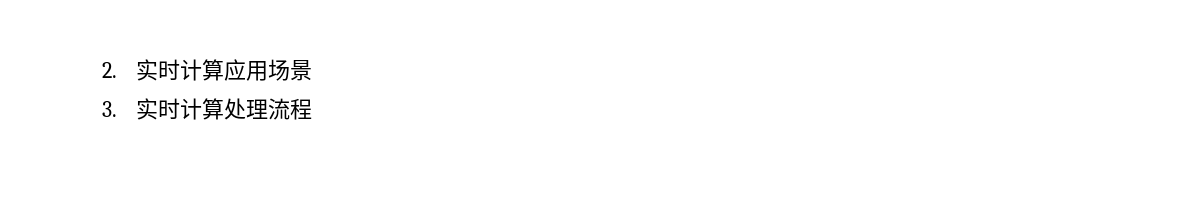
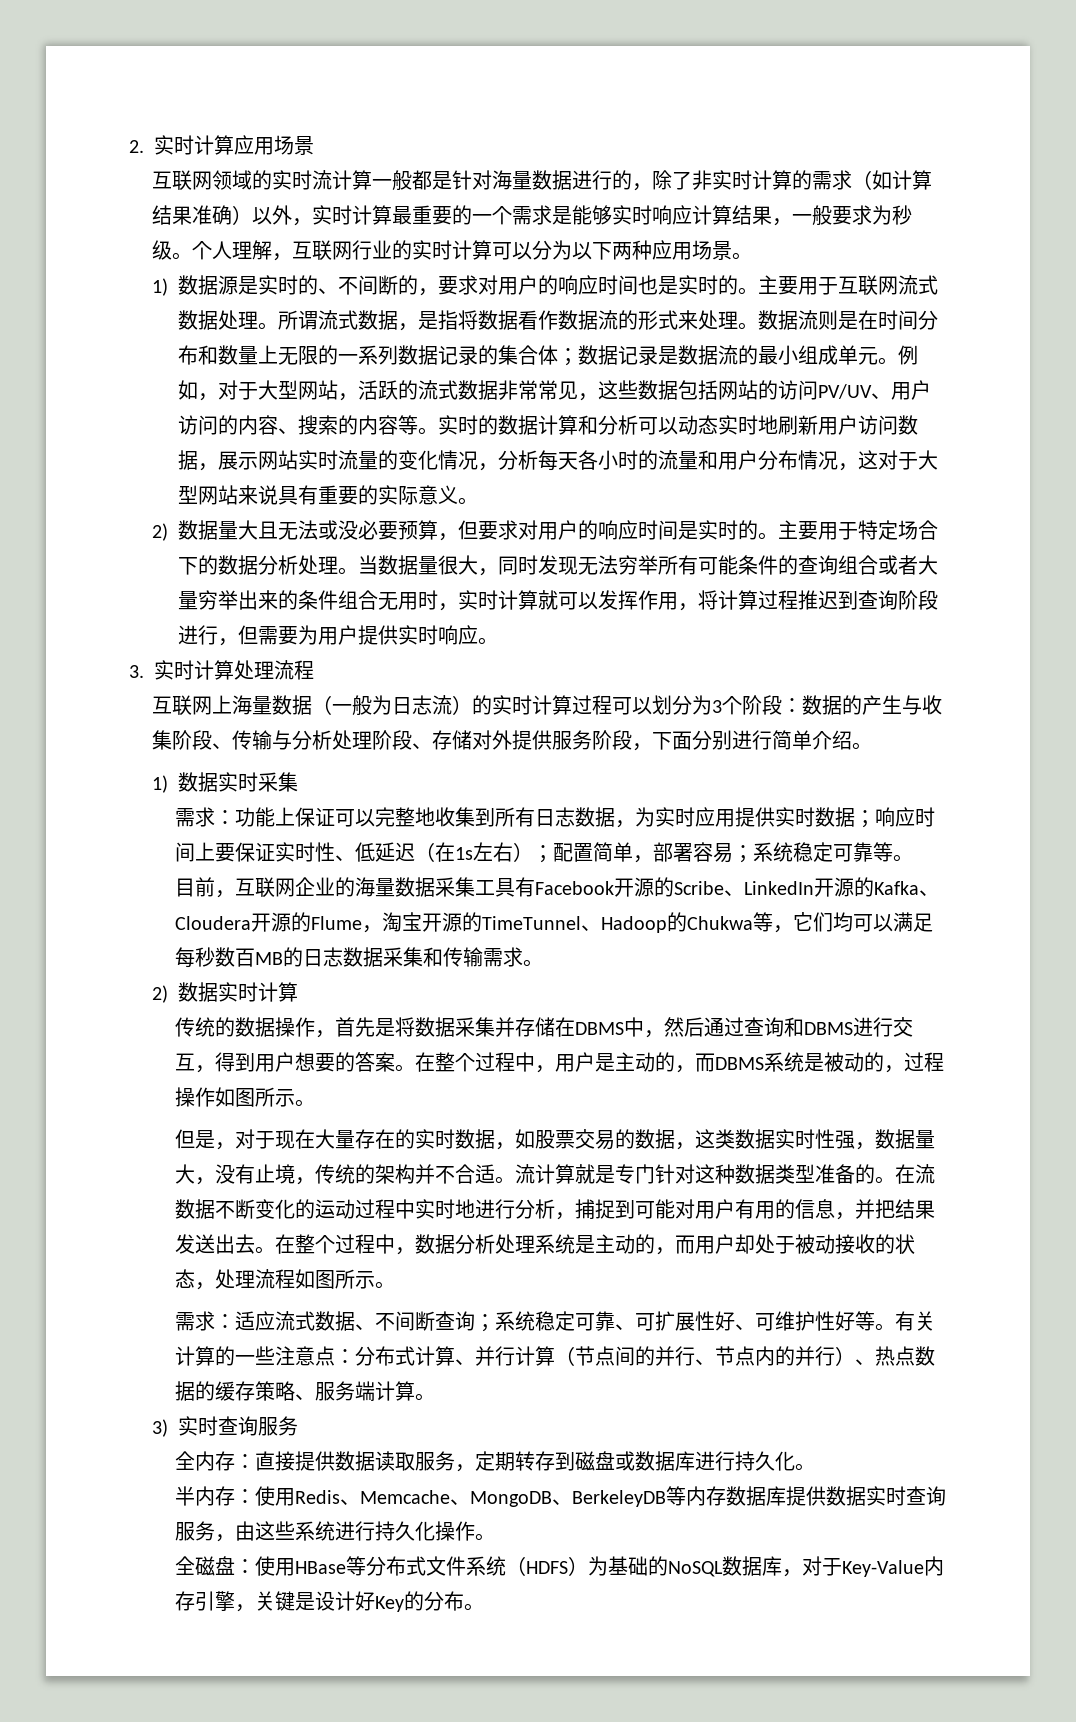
(312, 70) none -> [152,170,933,191] [152,205,913,226] [152,240,753,261] [152,275,939,296] [178,310,939,331] [178,345,919,366] [178,380,932,401] [178,415,919,435] [178,450,939,471] [178,485,479,505] [152,520,939,541] [178,555,939,576] [178,590,939,611] [178,625,499,646] // 互联网领域的实时流计算一般都是针对海量数据进行的，除了非实时计算的需求（如计算结果准确）以外，实时计算最重要的一个需求是能够实时响应计算结果，一般要求为秒级。个人理解，互联网行业的实时计算可以分为以下两种应用场景。 // 1)数据源是实时的、不间断的，要求对用户的响应时间也是实时的。主要用于互联网流式数据处理。所谓流式数据，是指将数据看作数据流的形式来处理。数据流则是在时间分布和数量上无限的一系列数据记录的集合体；数据记录是数据流的最小组成单元。例如，对于大型网站，活跃的流式数据非常常见，这些数据包括网站的访问PV/UV、用户访问的内容、搜索的内容等。实时的数据计算和分析可以动态实时地刷新用户访问数据，展示网站实时流量的变化情况，分析每天各小时的流量和用户分布情况，这对于大型网站来说具有重要的实际意义。 // 2)数据量大且无法或没必要预算，但要求对用户的响应时间是实时的。主要用于特定场合下的数据分析处理。当数据量很大，同时发现无法穷举所有可能条件的查询组合或者大量穷举出来的条件组合无用时，实时计算就可以发挥作用，将计算过程推迟到查询阶段进行，但需要为用户提供实时响应。
(312, 109) none -> [152,695,943,716] [152,730,873,751] [152,772,299,793] [175,807,936,828] [175,842,914,863] [175,877,940,898] [175,912,934,933] [175,947,544,968] [152,982,299,1003] [175,1017,914,1038] [175,1052,945,1073] [175,1087,316,1107] [175,1129,936,1150] [175,1164,936,1185] [175,1199,936,1220] [175,1234,916,1255] [175,1269,396,1290] [175,1311,936,1332] [175,1346,936,1366] [175,1381,436,1401] [152,1416,299,1437] [175,1451,816,1472] [175,1486,947,1507] [175,1521,496,1542] [175,1556,945,1577] [175,1591,485,1612] // 互联网上海量数据（一般为日志流）的实时计算过程可以划分为3个阶段：数据的产生与收集阶段、传输与分析处理阶段、存储对外提供服务阶段，下面分别进行简单介绍。 // 1)数据实时采集 // 需求：功能上保证可以完整地收集到所有日志数据，为实时应用提供实时数据；响应时间上要保证实时性、低延迟（在1s左右）；配置简单，部署容易；系统稳定可靠等。 // 目前，互联网企业的海量数据采集工具有Facebook开源的Scribe、LinkedIn开源的Kafka、Cloudera开源的Flume，淘宝开源的TimeTunnel、Hadoop的Chukwa等，它们均可以满足每秒数百MB的日志数据采集和传输需求。 // 2)数据实时计算 // 传统的数据操作，首先是将数据采集并存储在DBMS中，然后通过查询和DBMS进行交互，得到用户想要的答案。在整个过程中，用户是主动的，而DBMS系统是被动的，过程操作如图所示。 // 但是，对于现在大量存在的实时数据，如股票交易的数据，这类数据实时性强，数据量大，没有止境，传统的架构并不合适。流计算就是专门针对这种数据类型准备的。在流数据不断变化的运动过程中实时地进行分析，捕捉到可能对用户有用的信息，并把结果发送出去。在整个过程中，数据分析处理系统是主动的，而用户却处于被动接收的状态，处理流程如图所示。 // 需求：适应流式数据、不间断查询；系统稳定可靠、可扩展性好、可维护性好等。有关计算的一些注意点：分布式计算、并行计算（节点间的并行、节点内的并行）、热点数据的缓存策略、服务端计算。 // 3)实时查询服务 // 全内存：直接提供数据读取服务，定期转存到磁盘或数据库进行持久化。 // 半内存：使用Redis、Memcache、MongoDB、BerkeleyDB等内存数据库提供数据实时查询服务，由这些系统进行持久化操作。 // 全磁盘：使用HBase等分布式文件系统（HDFS）为基础的NoSQL数据库，对于Key-Value内存引擎，关键是设计好Key的分布。

